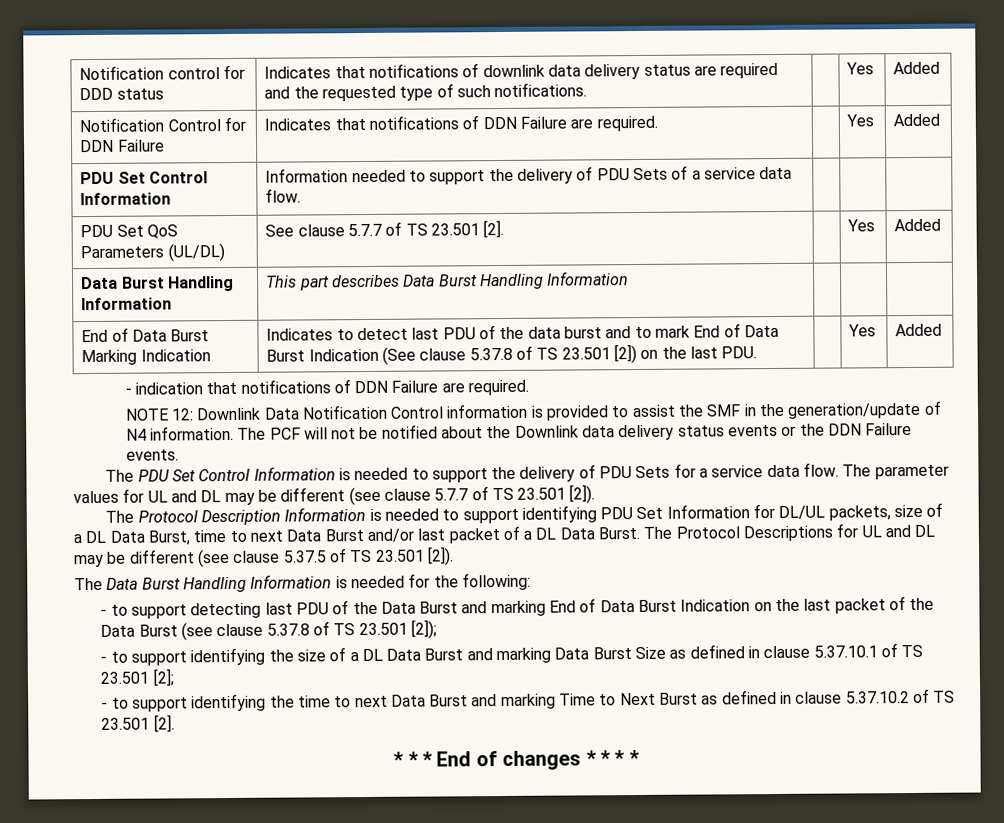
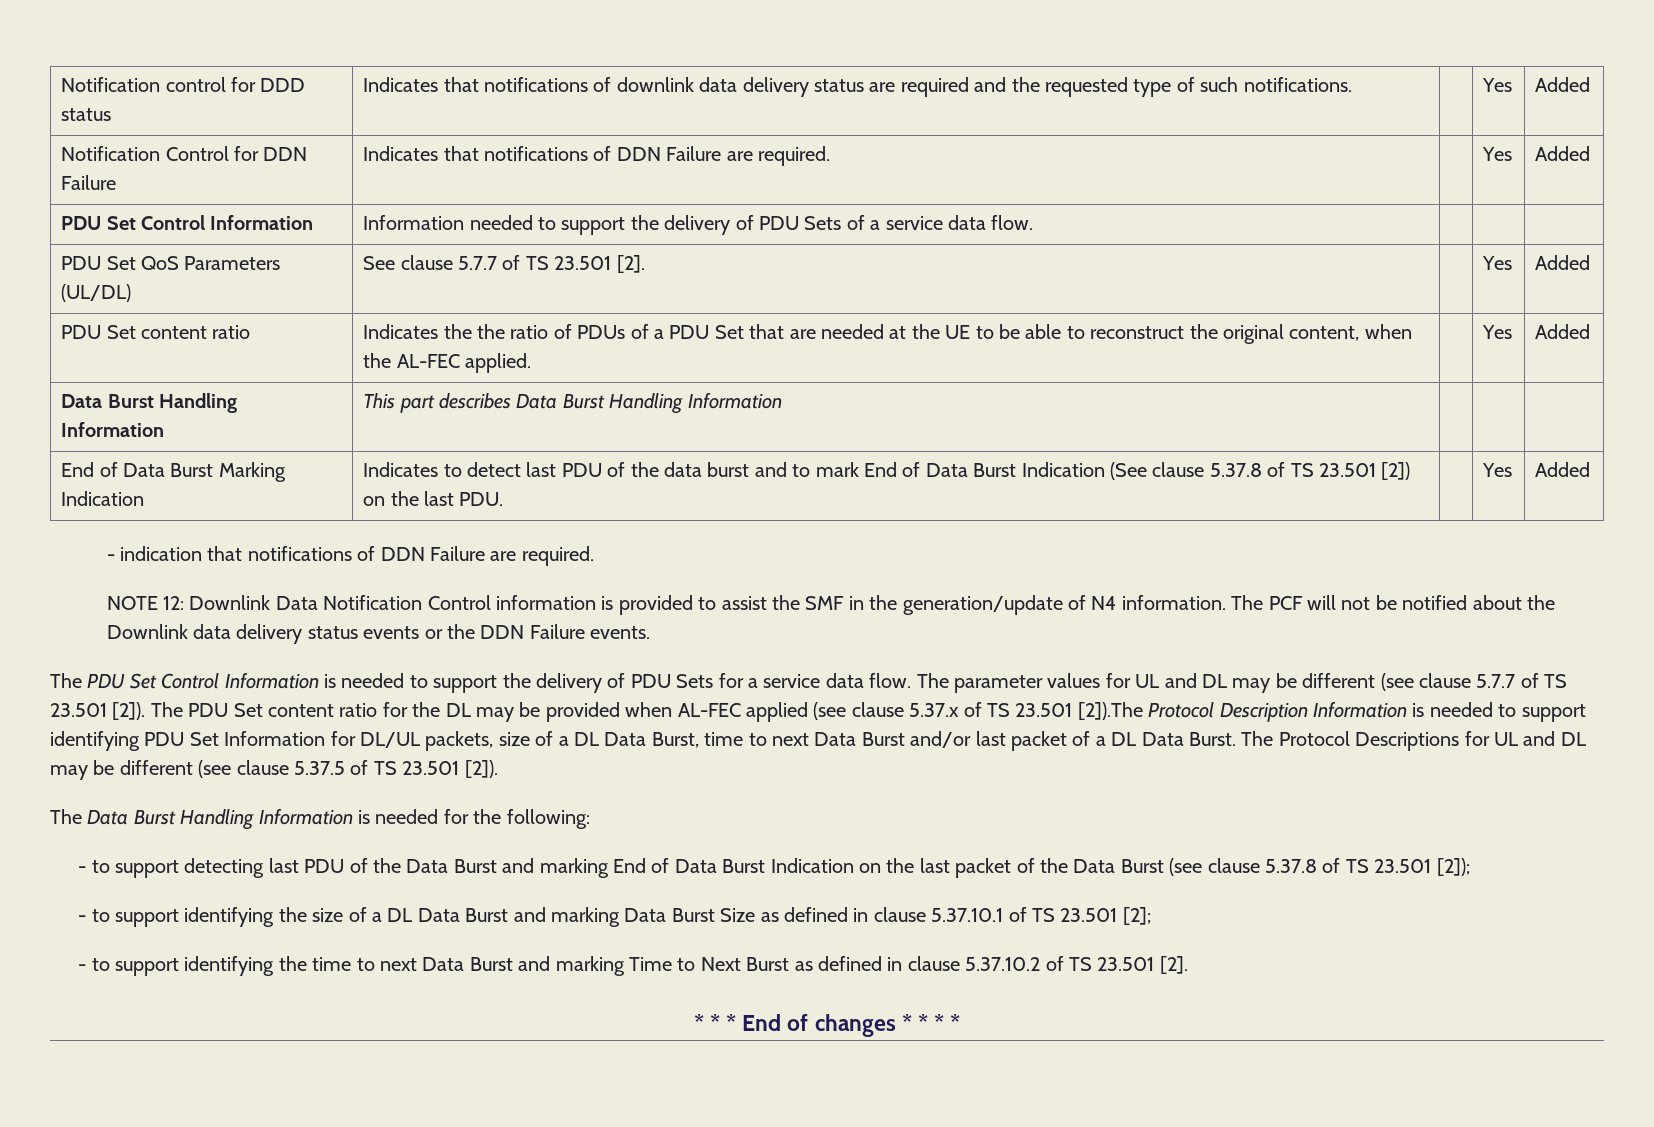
(942, 225) none -> [61,325,251,339] [363,324,1412,344] [363,353,532,373] [1482,325,1513,339] [1535,324,1591,339] // PDU Set content ratio | Indicates the the ratio of PDUs of a PDU Set that are needed at the UE to be able to reconstruct the original content, when the AL-FEC applied. | | Yes | Added
[105,510,135,523] // The -> [150,702,1143,722] The PDU Set content ratio for the DL may be provided when AL-FEC applied (see clause 5.37.x of TS 23.501 [2]).The

